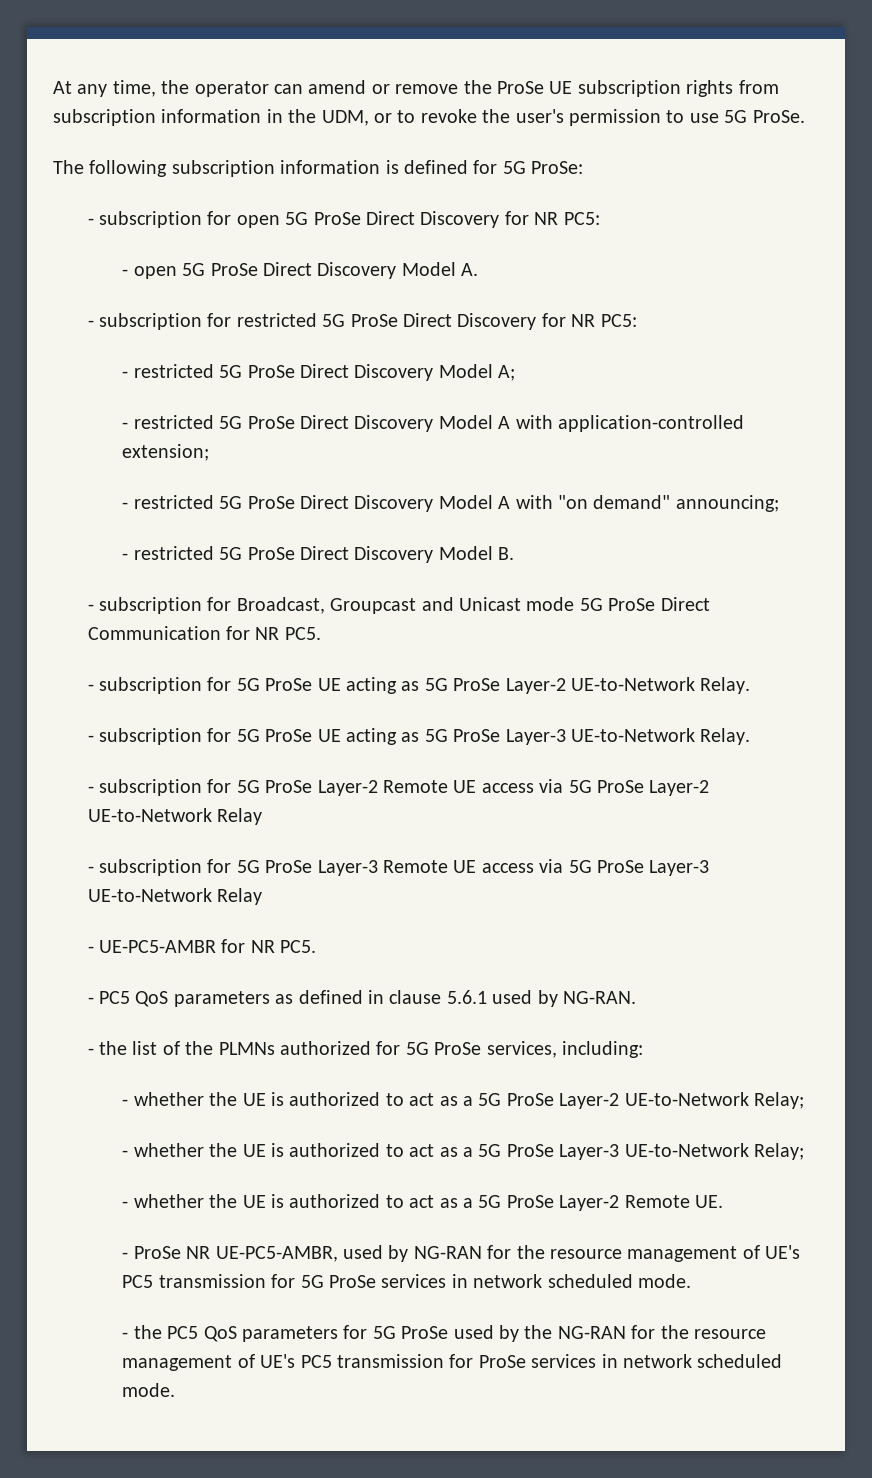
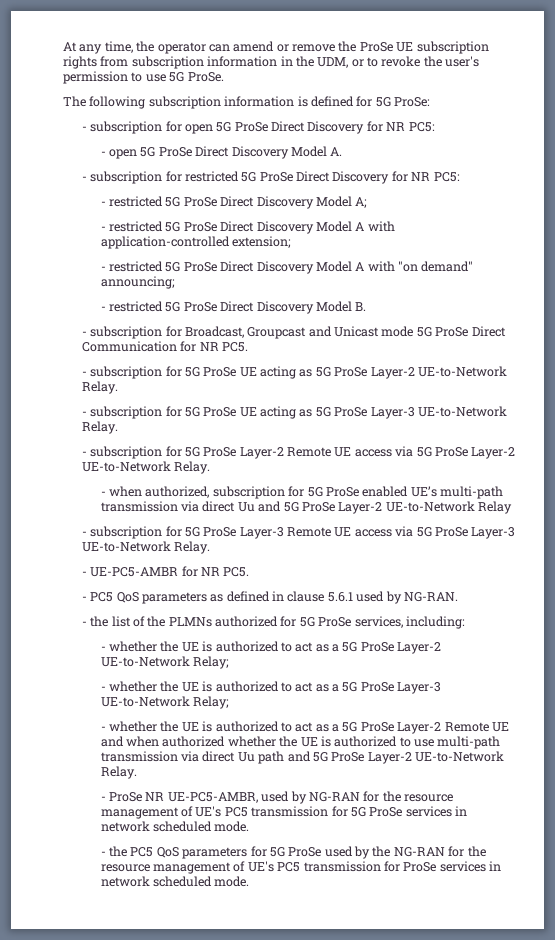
(212, 815) none -> [174,461,211,474] [100,486,504,499] [100,501,475,514] Relay. // - when authorized, subscription for 5G ProSe enabled UE’s multi-path transmission via direct Uu and 5G ProSe Layer-2 UE-to-Network
[217,888,263,905] Relay -> [174,541,211,554] Relay.
[694,1195,723,1208] UE. -> [491,722,509,732] [100,736,501,749] [100,751,505,764] [100,766,137,779] UE and when authorized whether the UE is authorized to use multi-path transmission via direct Uu path and 5G ProSe Layer-2 UE-to-Network Relay.

